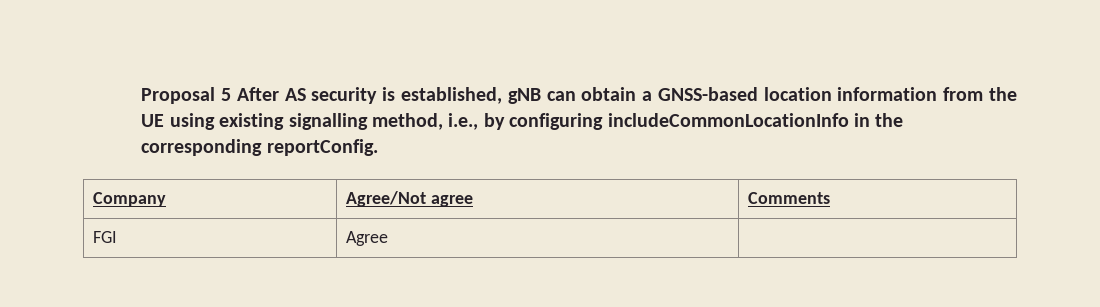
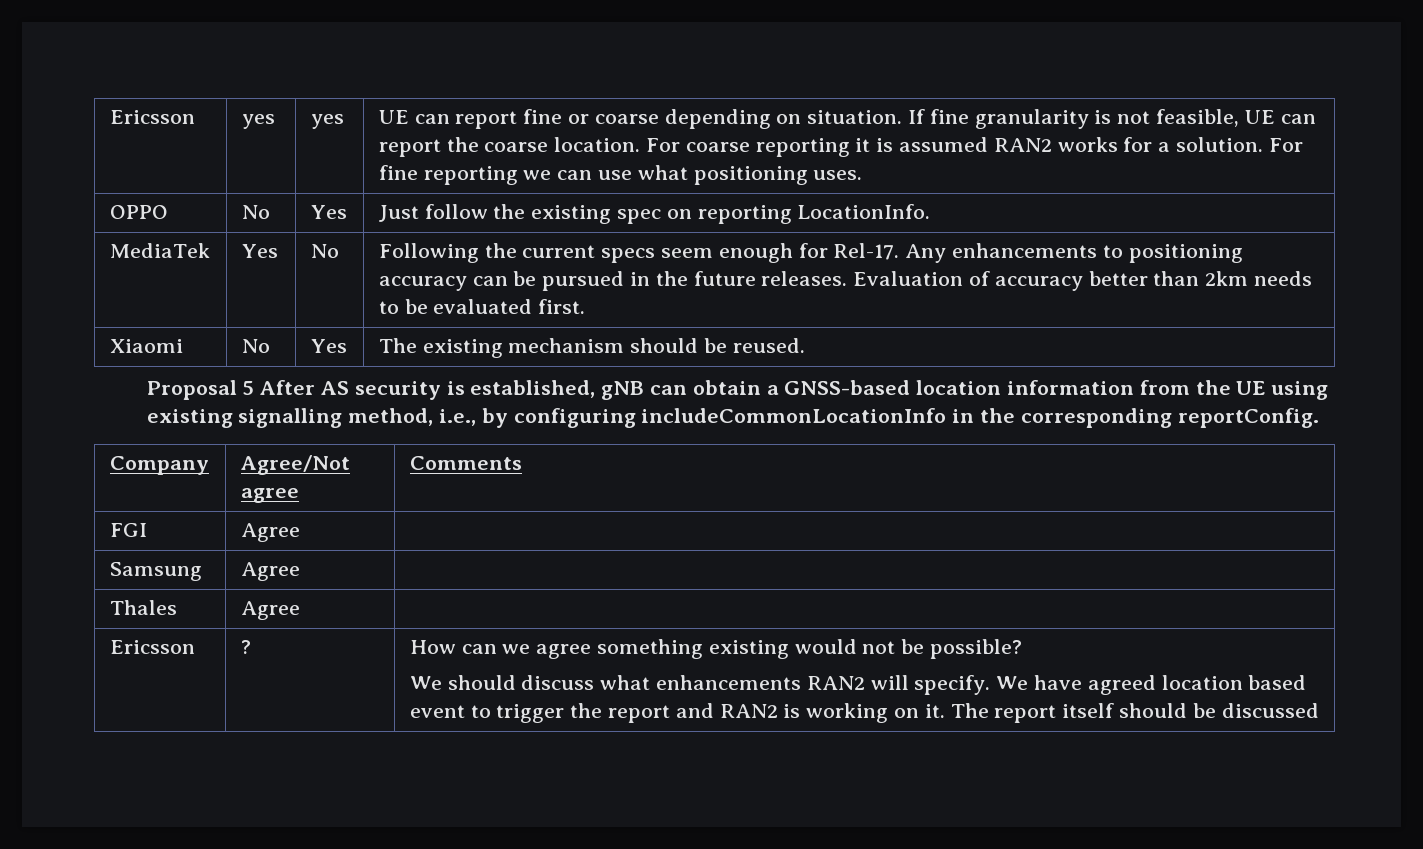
(141, 95) none -> [109,110,195,124] [241,114,275,129] [310,114,344,129] [378,109,1316,129] [378,137,1303,157] [378,165,863,185] [109,205,168,219] [241,205,270,219] [310,205,347,219] [378,204,931,224] [109,243,210,258] [241,244,278,258] [310,244,339,258] [378,243,1243,263] [378,271,1313,291] [378,299,586,314] [109,339,183,353] [241,339,270,353] [310,339,347,353] [378,338,805,358] Ericsson | yes | yes | UE can report fine or coarse depending on situation. If fine granularity is not feasible, UE can report the coarse location. For coarse reporting it is assumed RAN2 works for a solution. For fine reporting we can use what positioning uses. // OPPO | No | Yes | Just follow the existing spec on reporting LocationInfo. // MediaTek | Yes | No | Following the current specs seem enough for Rel-17. Any enhancements to positioning accuracy can be pursued in the future releases. Evaluation of accuracy better than 2km needs to be evaluated first. // Xiaomi | No | Yes | The existing mechanism should be reused. //
(388, 238) none -> [109,562,202,581] [240,562,300,581] [109,600,177,615] [240,601,300,620] [109,640,195,654] [240,640,251,654] [409,639,1023,659] [409,675,1307,695] [409,703,1319,723] // Samsung | Agree | // Thales | Agree | // Ericsson | ? | How can we agree something existing would not be possible? // We should discuss what enhancements RAN2 will specify. We have agreed location based event to trigger the report and RAN2 is working on it. The report itself should be discussed

